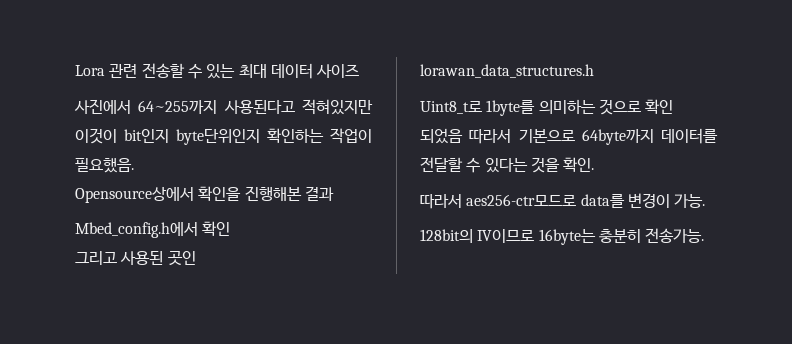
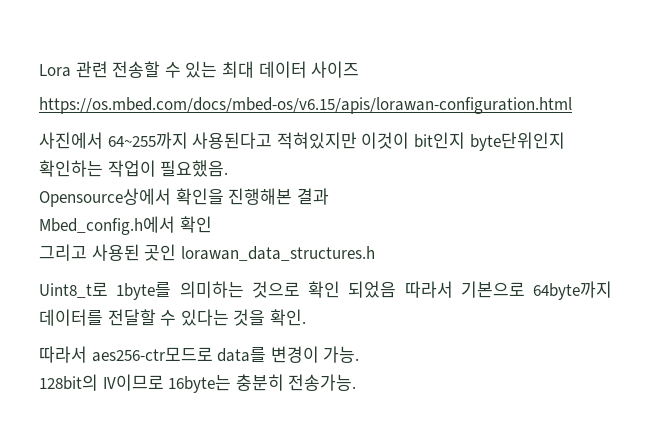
(360, 71) none -> [39,97,572,114] // https://os.mbed.com/docs/mbed-os/v6.15/apis/lorawan-configuration.html

